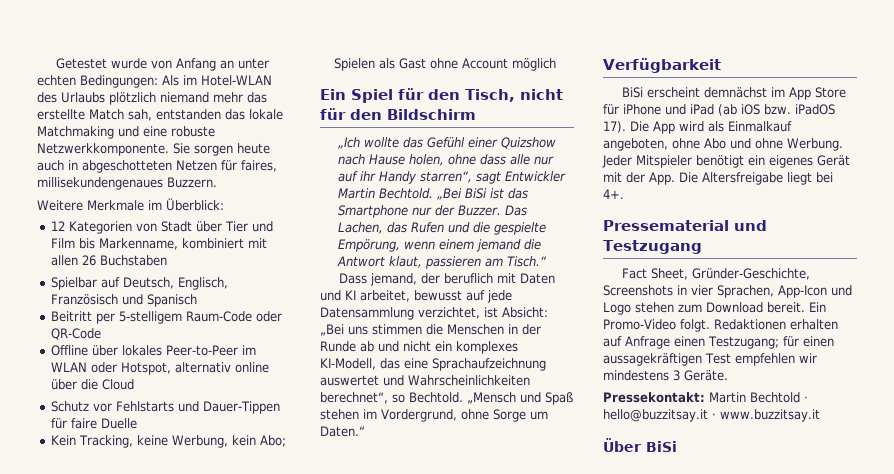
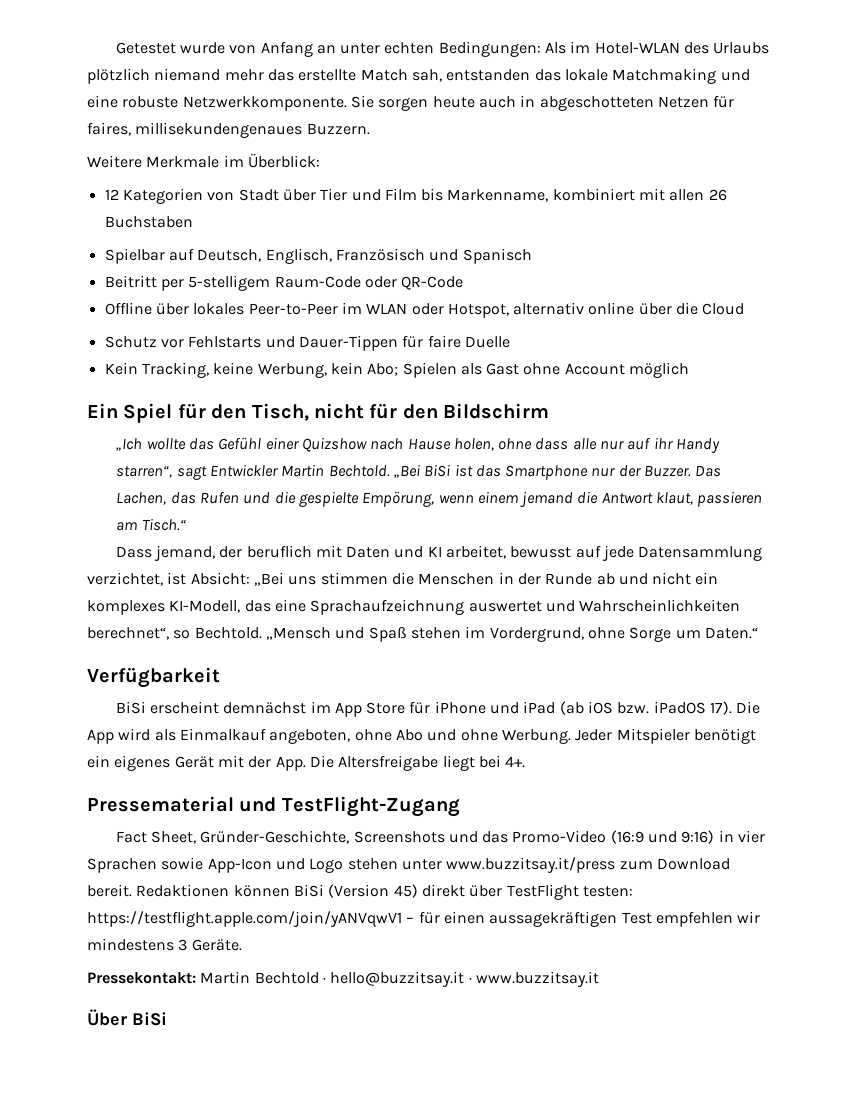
[603,240,702,254] Testzugang -> [281,796,460,817] TestFlight-Zugang
[677,285,774,298] in vier Sprachen, -> [448,830,766,844] [87,857,204,873] und das Promo-Video (16:9 und 9:16) in vier Sprachen sowie
(674, 307) none -> [401,857,616,873] unter www.buzzitsay.it/press
[809,302,826,312] [603,319,838,332] [603,336,779,349] Ein Promo-Video folgt. Redaktionen erhalten auf Anfrage einen Testzugang; -> [136,884,633,900] [87,911,415,927] Redaktionen können BiSi (Version 45) direkt über TestFlight testen: https://testflight.apple.com/join/yANVqwV1 –

